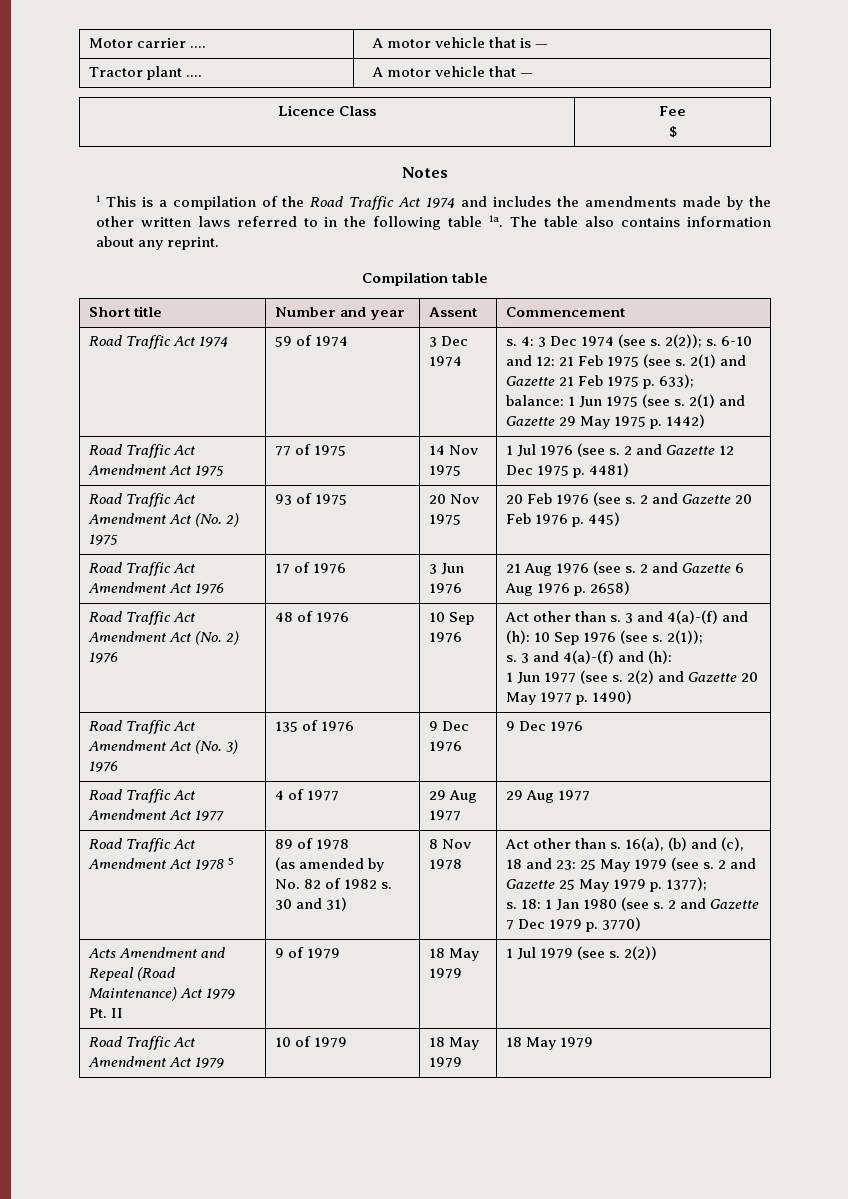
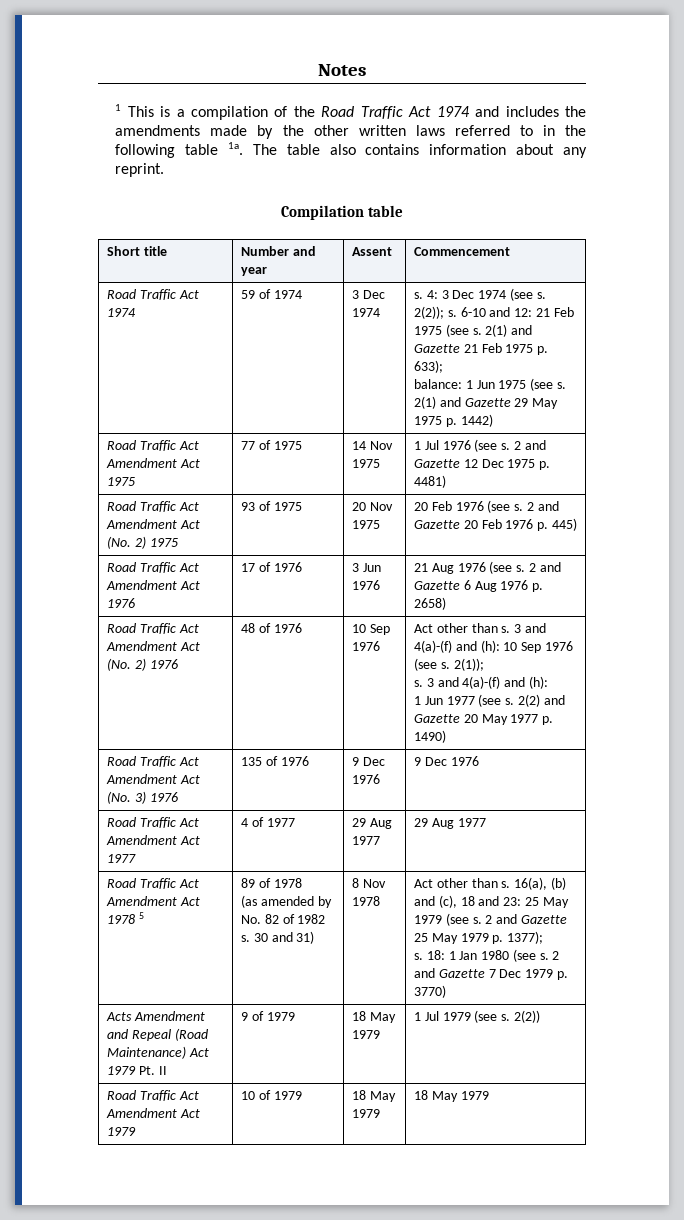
[88,38,206,48] [371,37,548,48] [88,66,202,80] [371,66,533,77] [277,105,377,116] [659,106,686,116] [668,126,677,138] Motor carrier .... | A motor vehicle that is — // Tractor plant .... | A motor vehicle that — // Licence Class | Fee // $ // -> (318, 70) none

